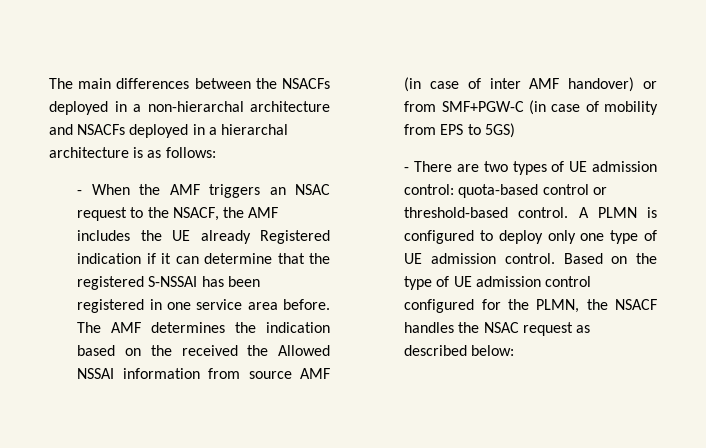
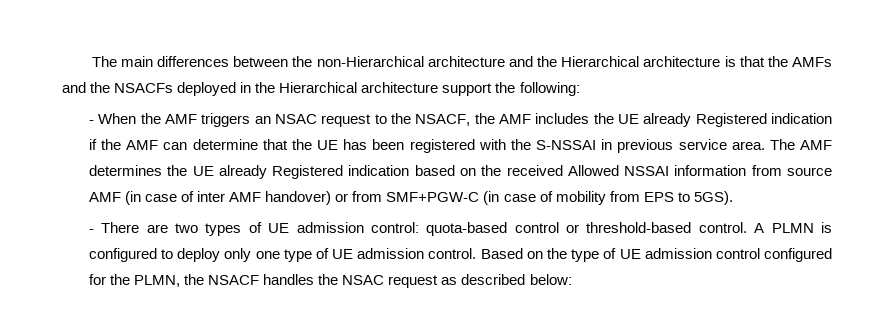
[282,78,330,89] [49,101,330,115] [49,124,288,138] [49,147,216,158] NSACFs deployed in a non-hierarchal architecture and NSACFs deployed in a hierarchal architecture is as follows: -> [316,56,833,67] [62,82,580,96] non-Hierarchical architecture and the Hierarchical architecture is that the AMFs and the NSACFs deployed in the Hierarchical architecture support the following:
[161,253,172,264] it -> [101,139,159,150] the AMF
[77,276,198,290] registered S-NSSAI -> [317,140,339,150] UE
[149,299,330,310] in one service area before. -> [478,139,765,153] with the S-NSSAI in previous service area.
(257, 327) none -> [192,165,344,179] UE already Registered
[247,345,269,356] the -> (563, 170) none
[484,123,515,138] 5GS) -> [693,191,733,205] 5GS).

